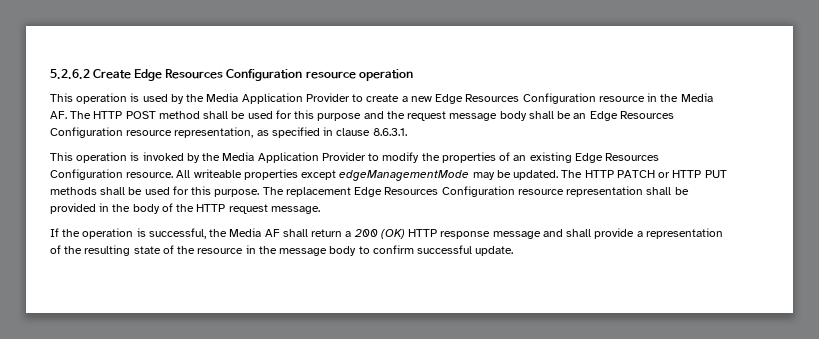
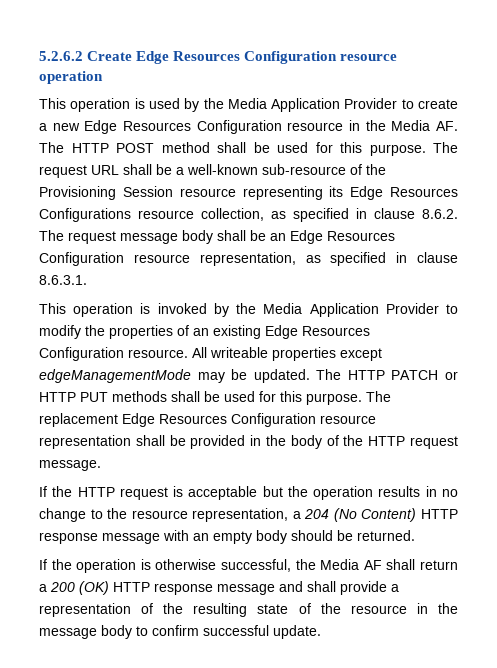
[317,111,405,121] purpose and the -> [369,142,458,156] [39,164,386,178] [39,186,458,200] [39,208,458,222] [39,230,64,241] purpose. The request URL shall be a well-known sub-resource of the Provisioning Session resource representing its Edge Resources Configurations resource collection, as specified in clause 8.6.2. The
(320, 210) none -> [39,486,458,500] [39,508,458,522] [39,530,415,544] // If the HTTP request is acceptable but the operation results in no change to the resource representation, a 204 (No Content) HTTP response message with an empty body should be returned.
(146, 232) none -> [155,559,217,570] otherwise

